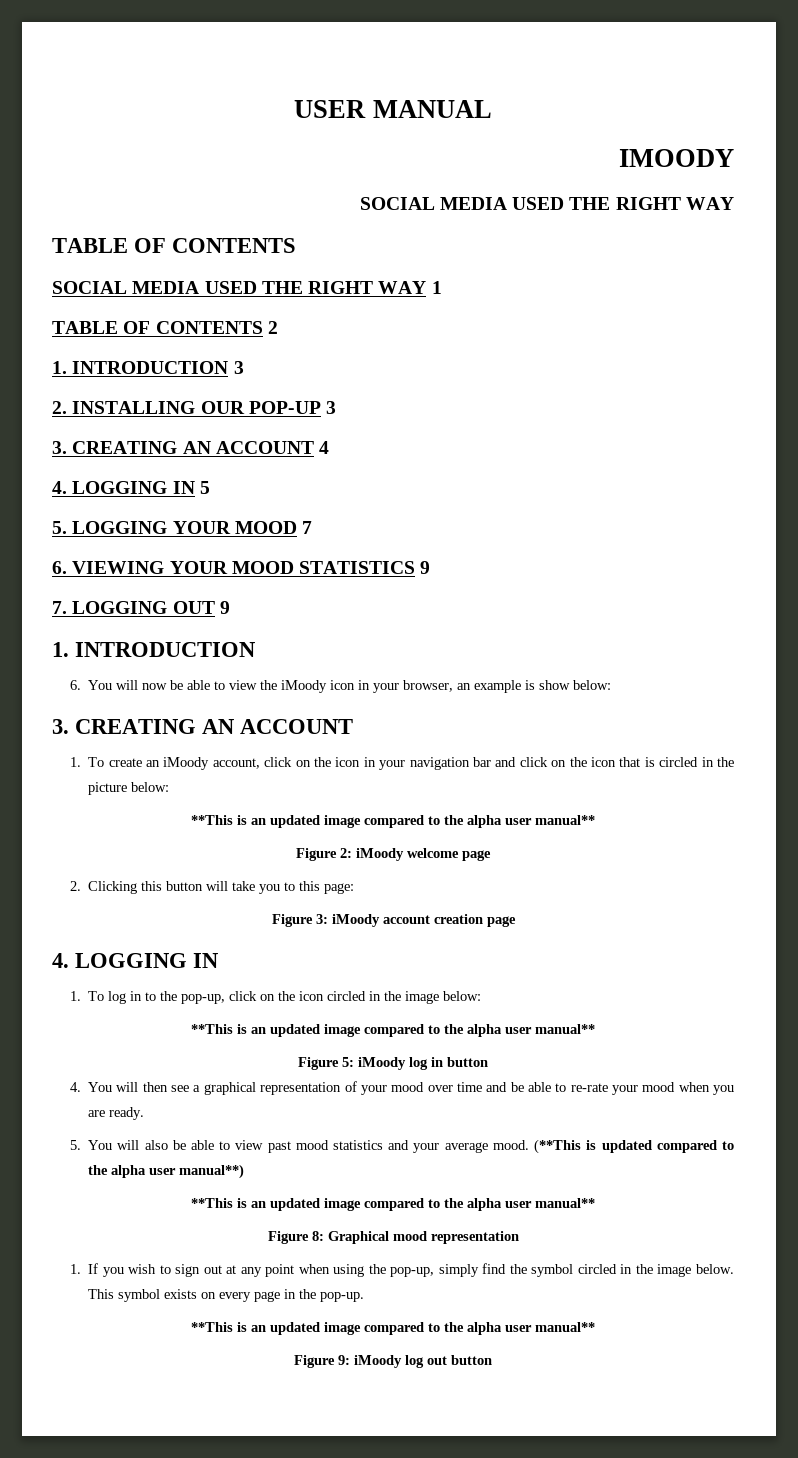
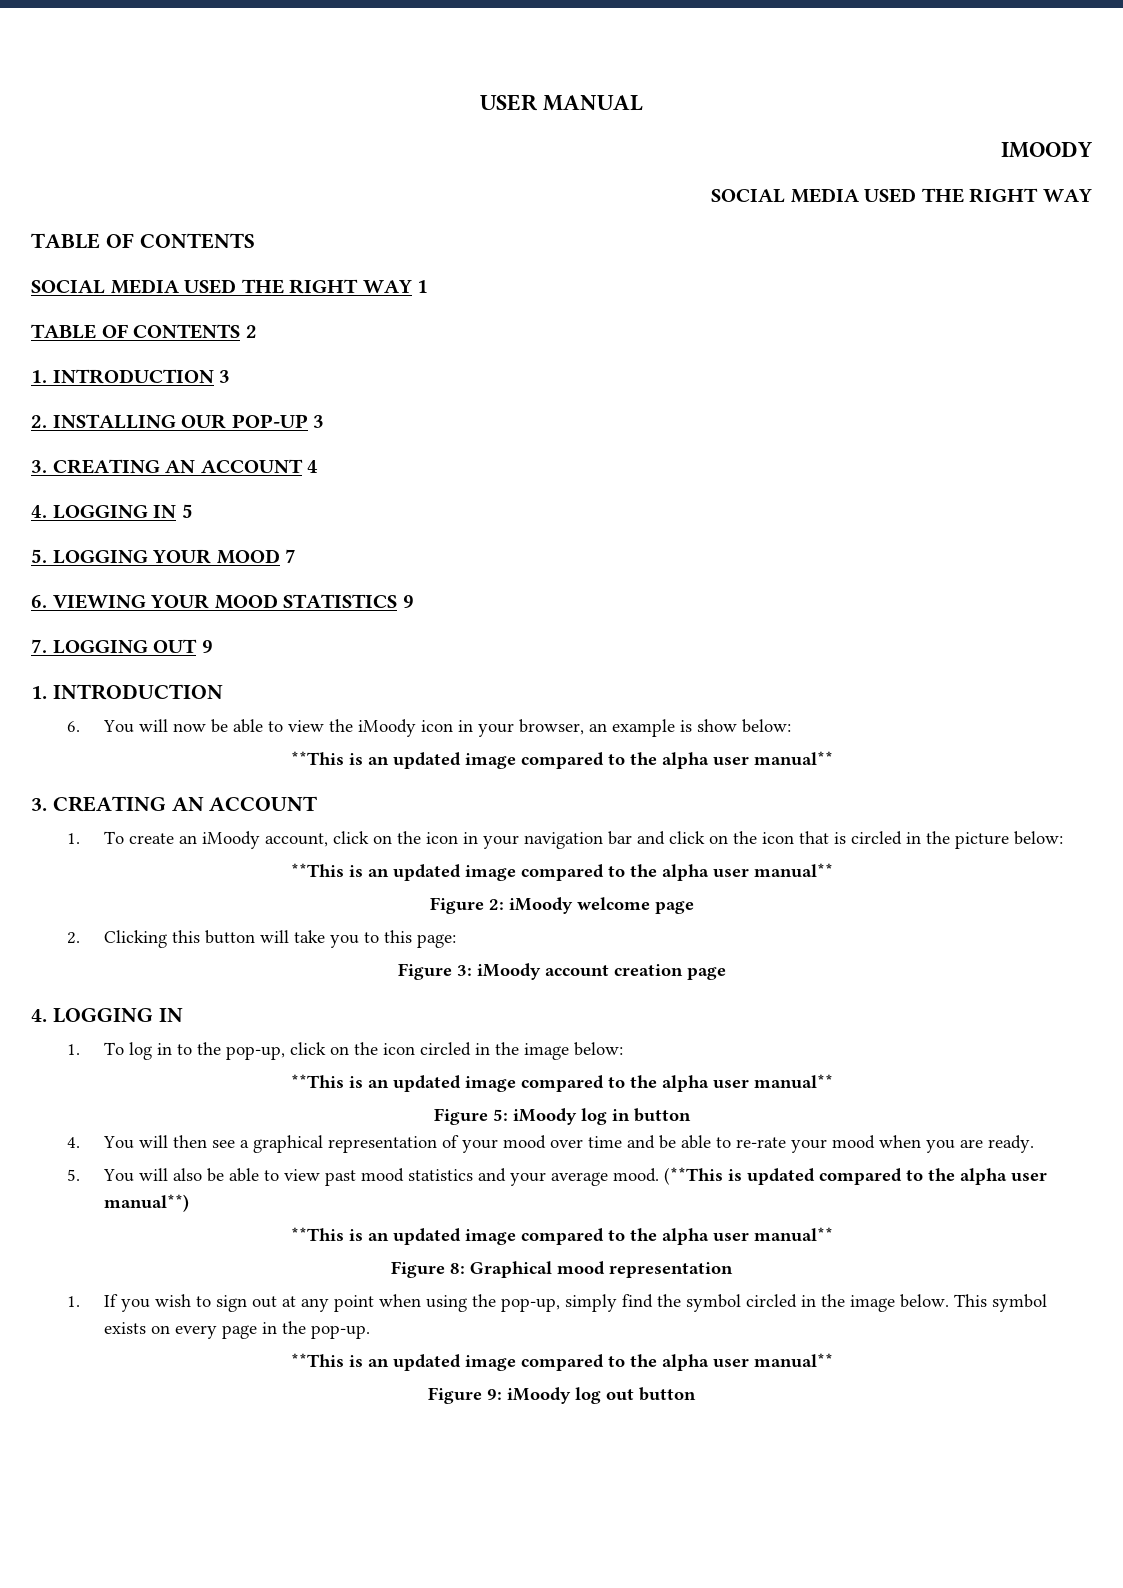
(612, 685) none -> [290,751,833,769] // **This is an updated image compared to the alpha user manual**

